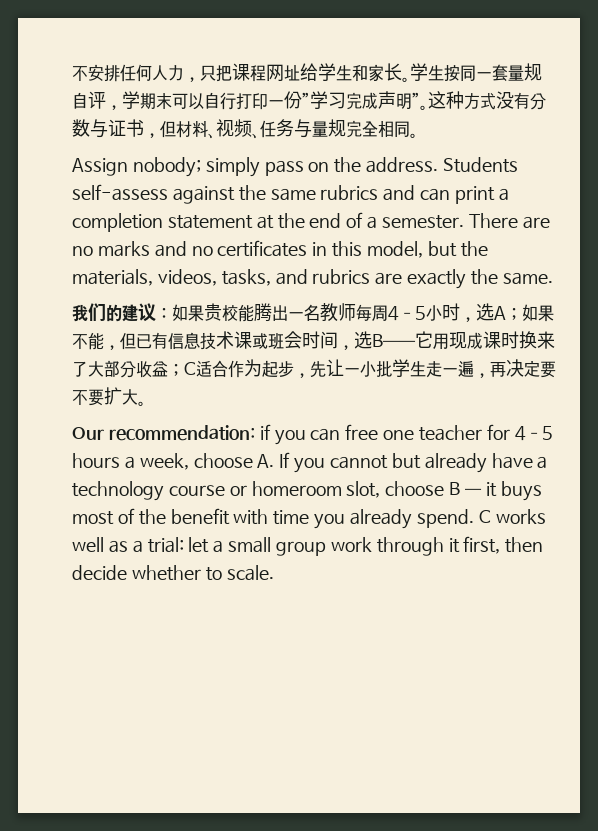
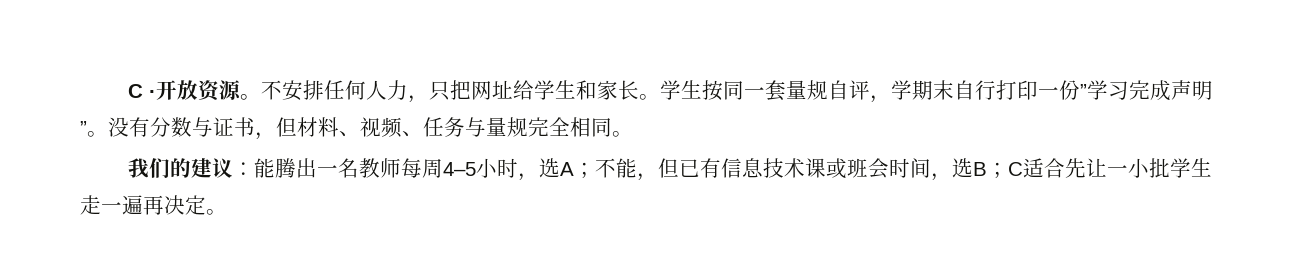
(72, 73) none -> [127,80,261,102] C ·开放资源。
[232,63,266,82] 课程 -> (471, 90) none
[172,93,204,110] 可以 -> (954, 90) none
[428,91,496,110] 这种方式 -> (108, 134) none
[72,157,519,177] [72,184,509,204] [72,212,550,232] [72,240,488,258] [72,269,553,289] // Assign nobody; simply pass on the address. Students self-assess against the same rubrics and can print a completion statement at the end of a semester. There are no marks and no certificates in this model, but the materials, videos, tasks, and rubrics are exactly the same. -> (633, 134) none
[172,303,238,322] 如果贵校 -> (254, 169) none
[522,304,554,322] 如果 -> (595, 170) none
[372,331,555,349] [72,359,310,378] B——它用现成课时换来了大部分收益；C适合作为起步， -> [972,158,1065,178] B；C适合
[474,359,556,378] [72,387,146,406] [72,424,553,445] [72,452,548,473] [72,481,542,501] [72,508,546,529] [72,536,544,556] [72,565,274,581] ，再决定要不要扩大。 // Our recommendation: if you can free one teacher for 4–5 hours a week, choose A. If you cannot but already have a technology course or homeroom slot, choose B — it buys most of the benefit with time you already spend. C works well as a trial: let a small group work through it first, then decide whether to scale. -> [143,195,227,215] 再决定。

